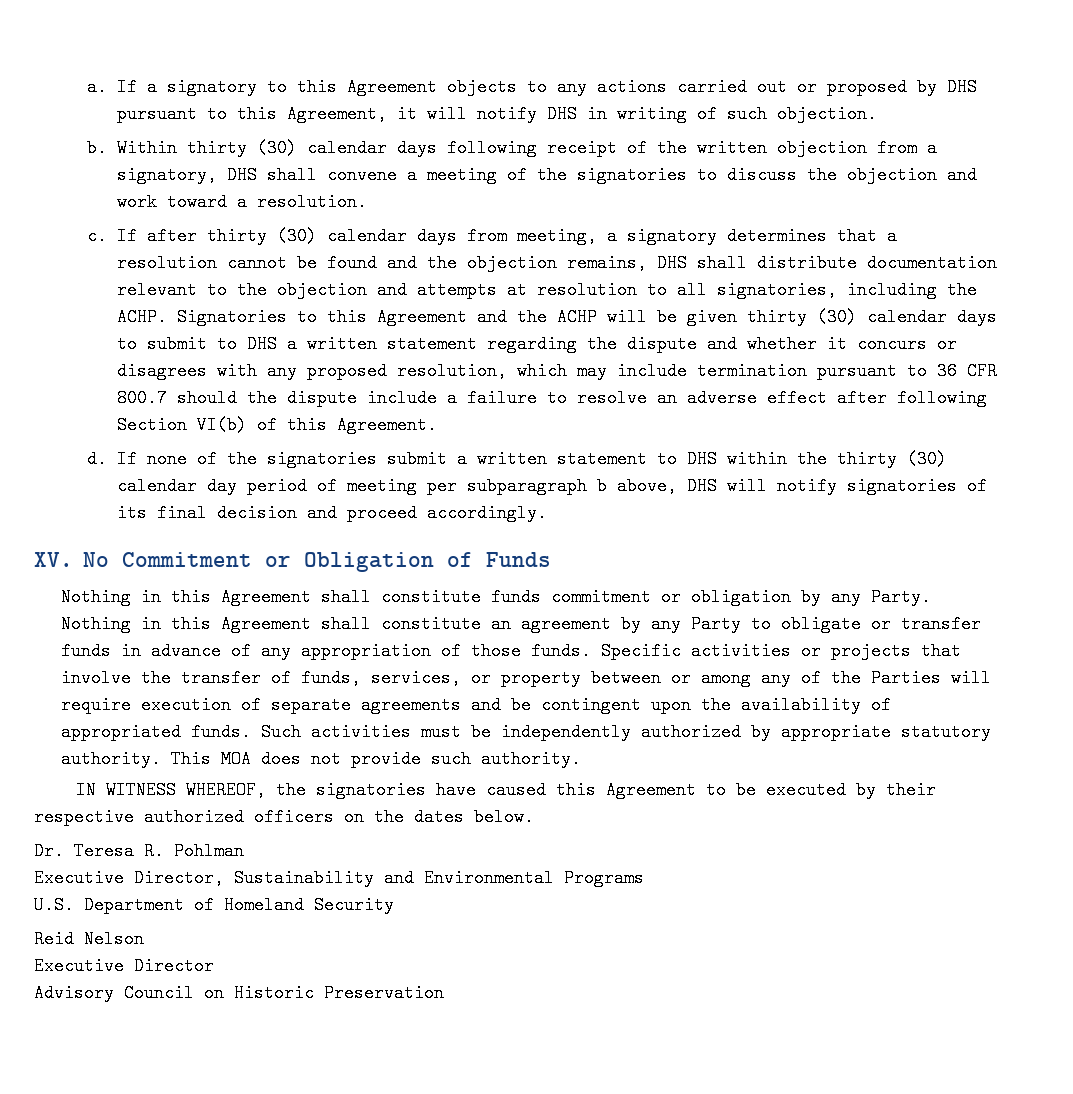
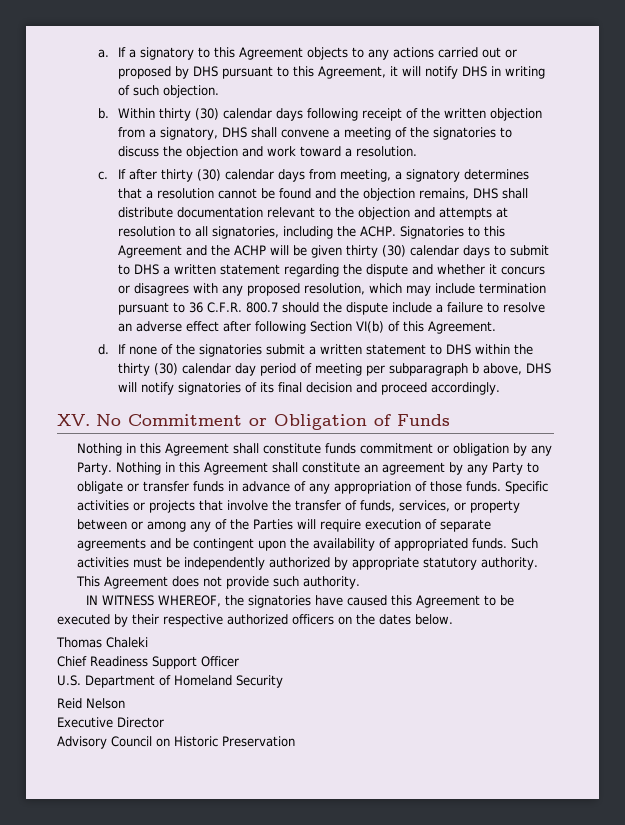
[966,362,997,380] CFR -> [207,302,243,313] C.F.R.
[220,750,251,768] MOA -> [104,576,169,589] Agreement
[34,842,244,860] [34,869,644,887] Dr. Teresa R. Pohlman // Executive Director, Sustainability and Environmental Programs -> [56,637,148,648] [57,656,239,669] Thomas Chaleki // Chief Readiness Support Officer

